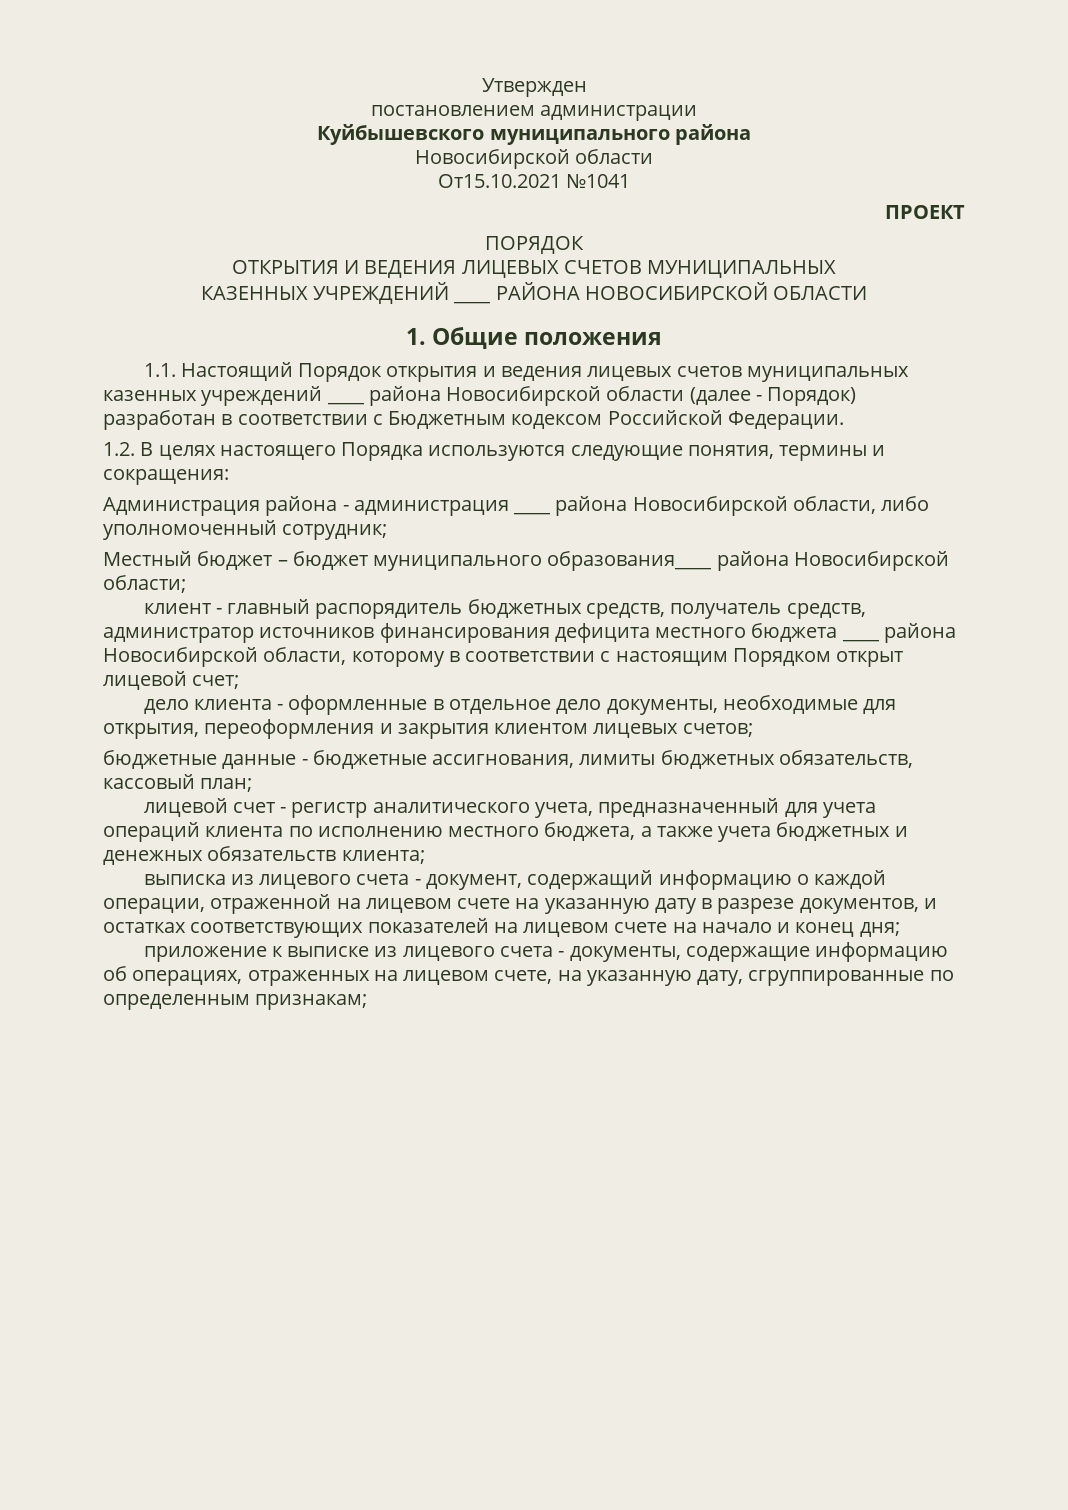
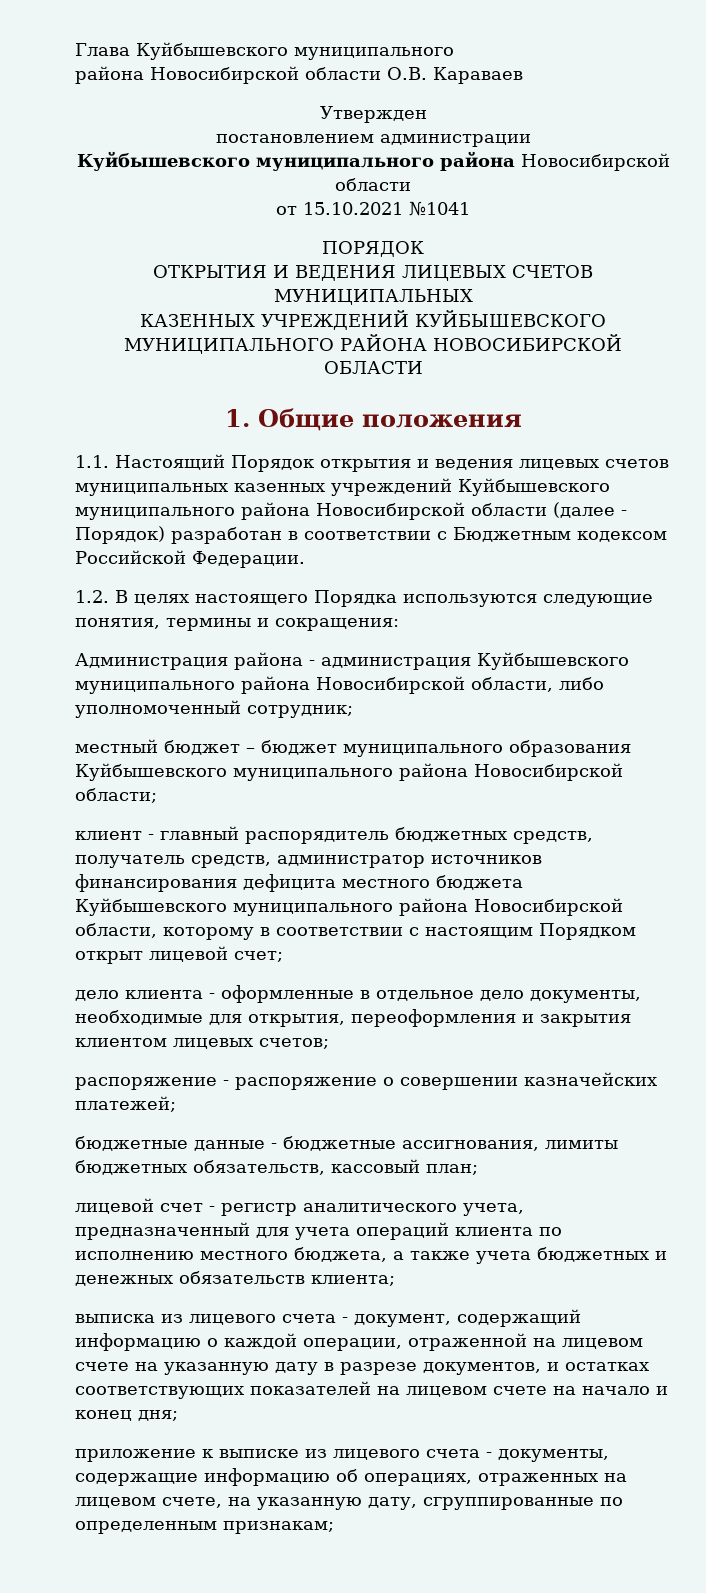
(481, 87) none -> [75,42,454,60] [75,66,523,84] Глава Куйбышевского муниципального // района Новосибирской области О.В. Караваев //
(751, 134) // -> (515, 161) none
[437,174,561,188] От15.10.2021 -> [276,202,403,215] от 15.10.2021
[885,205,965,219] // ПРОЕКТ -> (470, 208) none
[453,300,491,304] ____ -> [415,310,606,327] [124,338,334,354] КУЙБЫШЕВСКОГО МУНИЦИПАЛЬНОГО
[326,401,364,405] ____ -> [458,478,610,496] [75,507,235,520] Куйбышевского муниципального
[513,511,551,515] ____ -> [477,652,629,670] [75,681,235,694] Куйбышевского муниципального
[103,551,192,566] Местный -> [75,739,158,753] местный
[547,551,712,571] образования____ -> [509,740,631,757] [75,763,393,781] образования Куйбышевского муниципального
[841,638,879,642] ____ -> [75,898,393,916] Куйбышевского муниципального
(753, 730) none -> [75,1072,657,1090] [75,1096,176,1112] // распоряжение - распоряжение о совершении казначейских платежей;

